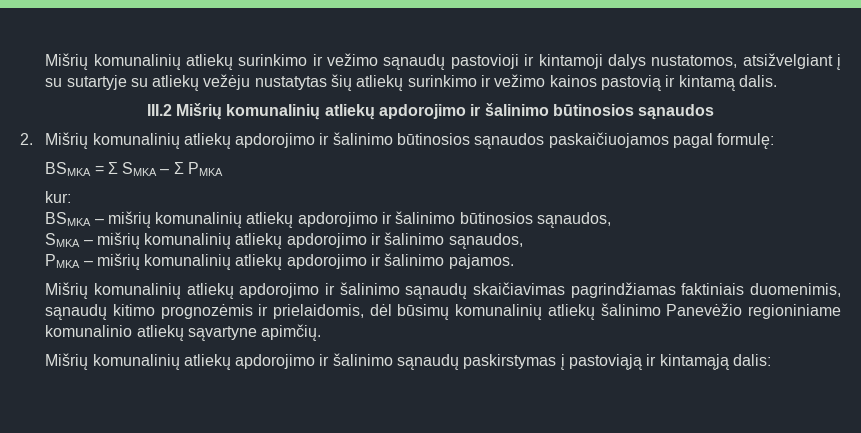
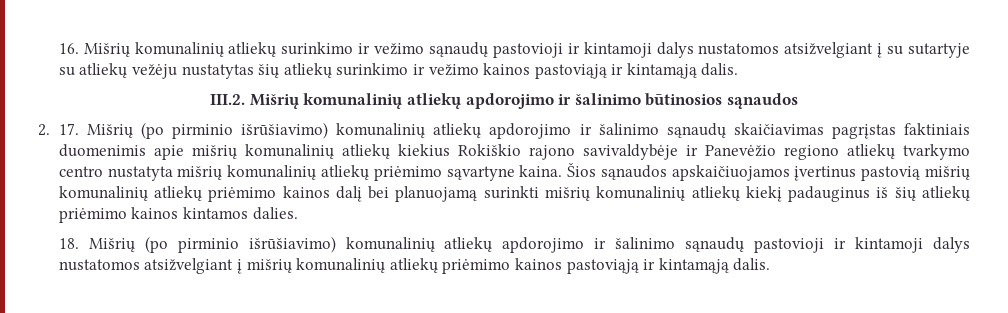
(45, 61) none -> [58,43,79,54] 16.
[651,55,738,68] nustatomos, -> [698,43,780,55] nustatomos
[601,75,735,91] pastovią ir kintamą -> [534,63,697,79] pastoviąją ir kintamąją
[146,104,172,116] III.2 -> [210,94,246,105] III.2.
[45,132,775,149] [45,162,224,176] [45,191,72,203] [45,211,612,228] [45,232,523,249] [45,253,514,270] [45,282,89,299] Mišrių komunalinių atliekų apdorojimo ir šalinimo būtinosios sąnaudos paskaičiuojamos pagal formulę: // BSMKA = Σ SMKA – Σ PMKA // kur: // BSMKA – mišrių komunalinių atliekų apdorojimo ir šalinimo būtinosios sąnaudos, // SMKA – mišrių komunalinių atliekų apdorojimo ir šalinimo sąnaudos, // PMKA – mišrių komunalinių atliekų apdorojimo ir šalinimo pajamos. // Mišrių -> [58,122,329,139] 17. Mišrių (po pirminio išrūšiavimo)
[570,282,841,298] [45,303,841,320] [45,324,322,341] [45,353,772,370] pagrindžiamas faktiniais duomenimis, sąnaudų kitimo prognozėmis ir prielaidomis, dėl būsimų komunalinių atliekų šalinimo Panevėžio regioniniame komunalinio atliekų sąvartyne apimčių. // Mišrių komunalinių atliekų apdorojimo ir šalinimo sąnaudų paskirstymas į pastoviąją ir kintamąją dalis: -> [831,123,970,139] [58,144,970,160] [58,163,970,181] [58,186,971,202] [58,207,298,223] [58,236,971,253] [58,258,771,274] pagrįstas faktiniais duomenimis apie mišrių komunalinių atliekų kiekius Rokiškio rajono savivaldybėje ir Panevėžio regiono atliekų tvarkymo centro nustatyta mišrių komunalinių atliekų priėmimo sąvartyne kaina. Šios sąnaudos apskaičiuojamos įvertinus pastovią mišrių komunalinių atliekų priėmimo kainos dalį bei planuojamą surinkti mišrių komunalinių atliekų kiekį padauginus iš šių atliekų priėmimo kainos kintamos dalies. // 18. Mišrių (po pirminio išrūšiavimo) komunalinių atliekų apdorojimo ir šalinimo sąnaudų pastovioji ir kintamoji dalys nustatomos atsižvelgiant į mišrių komunalinių atliekų priėmimo kainos pastoviąją ir kintamąją dalis.

